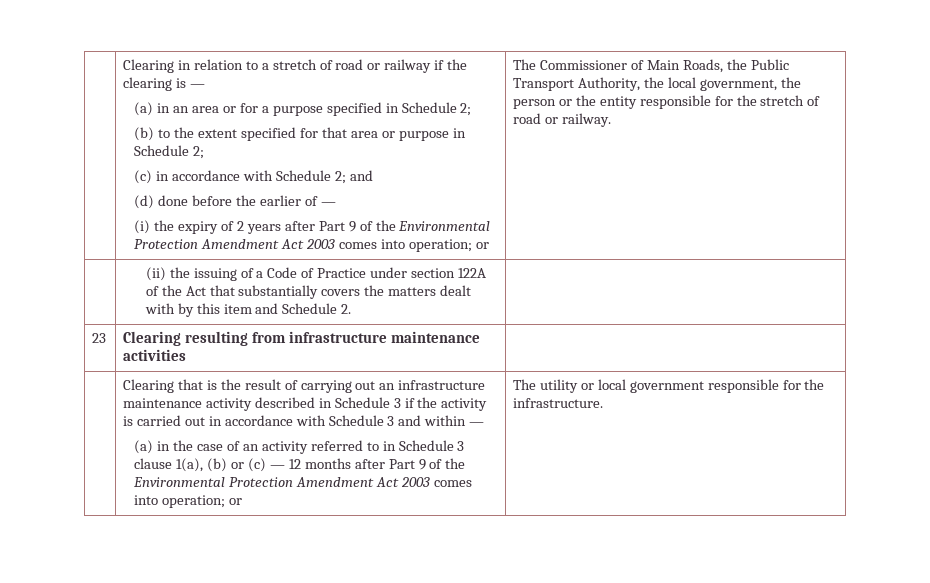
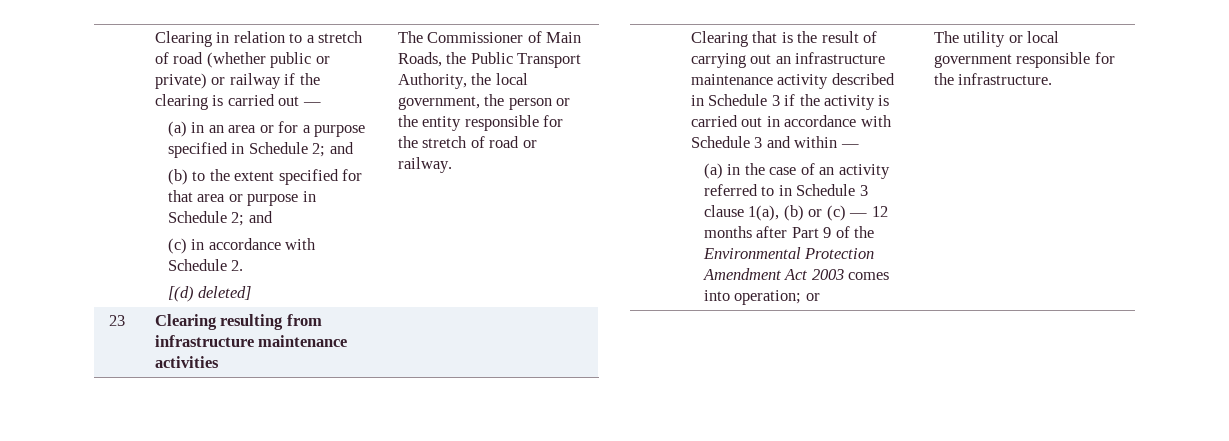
(364, 64) none -> [206,52,330,68] [154,73,207,89] (whether public or private)
(186, 83) none -> [227,94,300,106] carried out
(472, 109) none -> [329,142,354,154] and
(205, 152) none -> [248,211,273,223] and
[334,170,373,184] [134,195,336,209] [134,220,491,234] [134,239,489,252] 2; and // (d) done before the earlier of — // (i) the expiry of 2 years after Part 9 of the Environmental Protection Amendment Act 2003 comes into operation; or -> [231,260,244,271] [167,286,252,302] 2. // [(d) deleted]
[145,267,486,281] [145,285,472,299] [144,303,352,317] // | (ii) the issuing of a Code of Practice under section 122A of the Act that substantially covers the matters dealt with by this item and Schedule 2. | -> (452, 165) none

